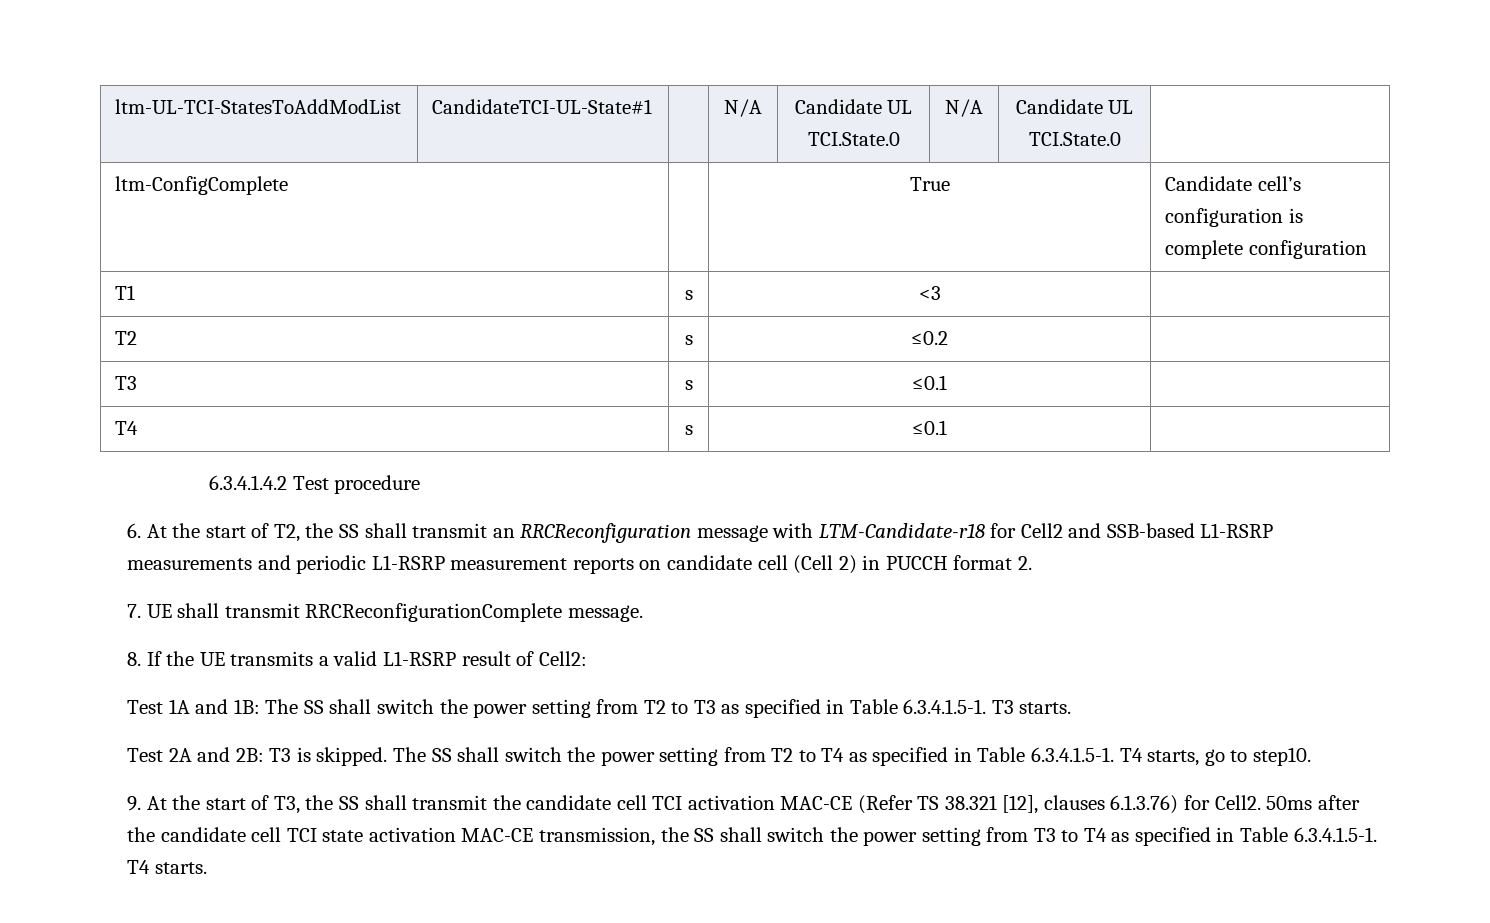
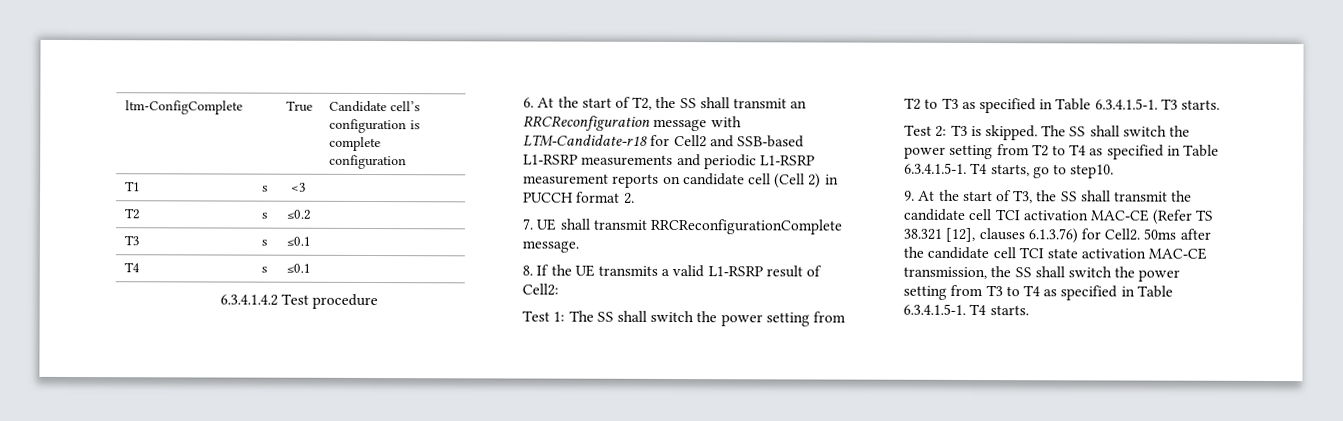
[115,99,402,114] [432,99,653,114] [724,99,762,117] [794,99,913,114] [807,132,900,146] [945,99,983,117] [1015,99,1134,114] [1028,132,1121,146] ltm-UL-TCI-StatesToAddModList | CandidateTCI-UL-State#1 | | N/A | Candidate UL TCI.State.0 | N/A | Candidate UL TCI.State.0 | // -> (124, 107) none
[168,699,260,714] 1A and 1B: -> [553,311,566,322] 1:
[168,747,264,762] 2A and 2B: -> [935,125,948,137] 2:

